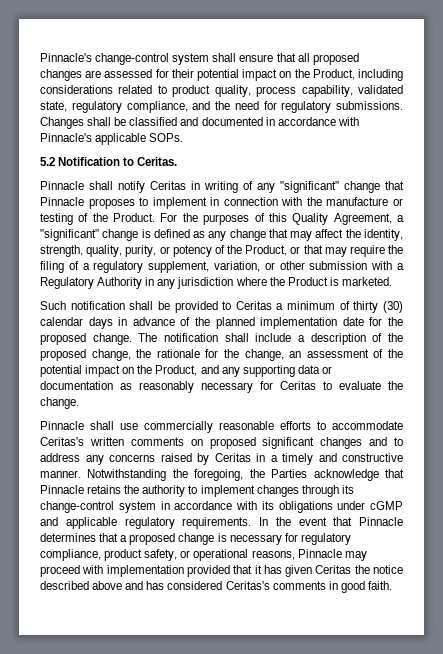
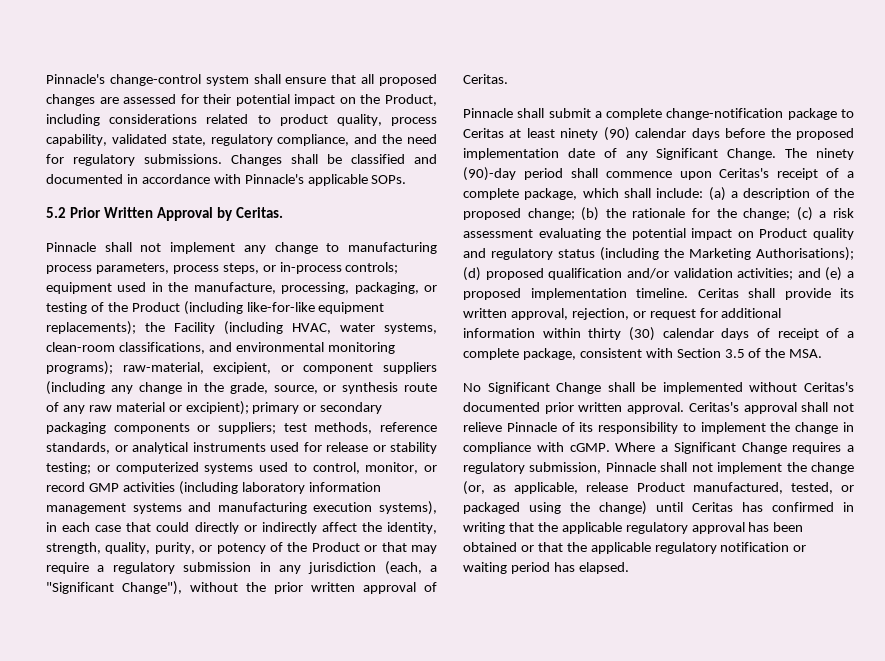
[58,157,178,166] [40,181,404,193] [40,197,403,209] [40,213,405,225] [40,229,313,241] Notification to Ceritas. // Pinnacle shall notify Ceritas in writing of any "significant" change that Pinnacle proposes to implement in connection with the manufacture or testing of the Product. For the purposes of this Quality Agreement, a "significant" change is defined as any change that may -> [69,207,283,221] [46,242,437,254] [46,262,399,274] [46,282,437,294] [46,301,385,315] [46,321,437,335] [46,342,395,354] [46,361,437,375] [46,381,437,395] [46,401,383,415] [46,422,437,434] [46,442,437,454] [46,462,437,474] [46,481,381,495] [46,501,438,515] [46,522,317,534] Prior Written Approval by Ceritas. // Pinnacle shall not implement any change to manufacturing process parameters, process steps, or in-process controls; equipment used in the manufacture, processing, packaging, or testing of the Product (including like-for-like equipment replacements); the Facility (including HVAC, water systems, clean-room classifications, and environmental monitoring programs); raw-material, excipient, or component suppliers (including any change in the grade, source, or synthesis route of any raw material or excipient); primary or secondary packaging components or suppliers; test methods, reference standards, or analytical instruments used for release or stability testing; or computerized systems used to control, monitor, or record GMP activities (including laboratory information management systems and manufacturing execution systems), in each case that could directly or indirectly
[245,245,288,256] Product, -> [311,542,360,552] Product
[388,245,403,254] [40,261,405,273] [40,277,392,289] [40,301,403,313] [40,317,403,329] [40,333,292,345] the filing of a regulatory supplement, variation, or other submission with a Regulatory Authority in any jurisdiction where the Product is marketed. // Such notification shall be provided to Ceritas a minimum of thirty (30) calendar days in advance of the planned implementation date for the proposed change. The notification shall include -> [97,561,437,575] [46,581,437,595] [463,74,508,84] [463,108,854,120] [463,127,854,141] [463,148,855,160] [463,167,854,181] [463,187,726,201] a regulatory submission in any jurisdiction (each, a "Significant Change"), without the prior written approval of Ceritas. // Pinnacle shall submit a complete change-notification package to Ceritas at least ninety (90) calendar days before the proposed implementation date of any Significant Change. The ninety (90)-day period shall commence upon Ceritas's receipt of a complete package, which shall include: (a)
[91,349,131,361] change, -> [527,207,600,221] change; (b)
[244,349,403,361] [40,365,332,377] [40,381,403,393] [40,397,79,409] [40,421,403,433] [40,437,403,449] [40,453,403,465] [40,469,404,481] [40,485,354,497] [40,501,403,513] [40,517,403,529] [40,533,351,545] [40,549,367,561] [40,565,404,577] [40,581,392,593] change, an assessment of the potential impact on the Product, and any supporting data or documentation as reasonably necessary for Ceritas to evaluate the change. // Pinnacle shall use commercially reasonable efforts to accommodate Ceritas's written comments on proposed significant changes and to address any concerns raised by Ceritas in a timely and constructive manner. Notwithstanding the foregoing, the Parties acknowledge that Pinnacle retains the authority to implement changes through its change-control system in accordance with its obligations under cGMP and applicable regulatory requirements. In the event that Pinnacle determines that a proposed change is necessary for regulatory compliance, product safety, or operational reasons, Pinnacle may proceed with implementation provided that it has given Ceritas the notice described above and has considered Ceritas's comments in good faith. -> [743,207,855,221] [463,228,854,240] [463,247,854,261] [463,267,854,281] [463,288,854,300] [463,308,782,320] [463,327,854,341] [463,348,823,360] [463,382,854,394] [463,402,854,414] [463,422,854,434] [463,442,854,454] [463,462,854,474] [463,481,854,495] [463,501,854,515] [463,522,804,534] [463,542,807,554] [463,562,629,574] change; (c) a risk assessment evaluating the potential impact on Product quality and regulatory status (including the Marketing Authorisations); (d) proposed qualification and/or validation activities; and (e) a proposed implementation timeline. Ceritas shall provide its written approval, rejection, or request for additional information within thirty (30) calendar days of receipt of a complete package, consistent with Section 3.5 of the MSA. // No Significant Change shall be implemented without Ceritas's documented prior written approval. Ceritas's approval shall not relieve Pinnacle of its responsibility to implement the change in compliance with cGMP. Where a Significant Change requires a regulatory submission, Pinnacle shall not implement the change (or, as applicable, release Product manufactured, tested, or packaged using the change) until Ceritas has confirmed in writing that the applicable regulatory approval has been obtained or that the applicable regulatory notification or waiting period has elapsed.

